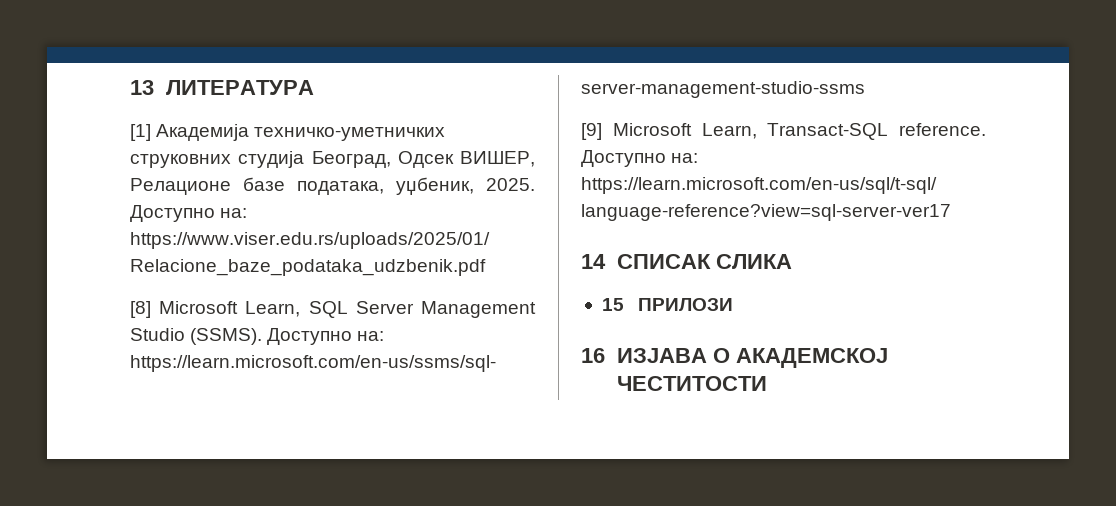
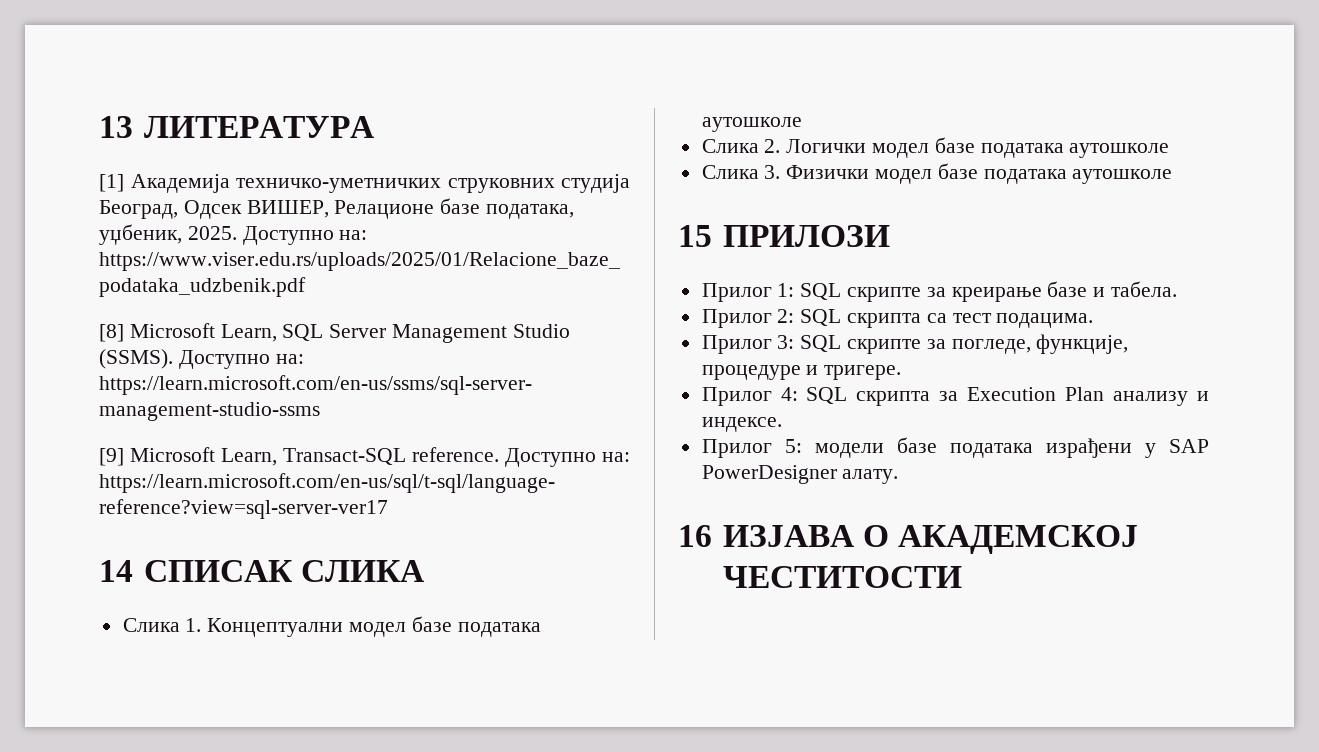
[601,298,734,311] 15 ПРИЛОЗИ -> [122,616,541,637] [701,117,802,132] [701,137,1170,158] [701,163,1173,184] [678,225,890,247] [701,281,1178,302] [701,309,1094,328] [701,334,1129,354] [701,365,902,380] [701,387,1209,406] [701,417,782,432] [701,437,1209,458] [701,465,899,484] Слика 1. Концептуални модел базе података аутошколе // Слика 2. Логички модел базе података аутошколе // Слика 3. Физички модел базе података аутошколе // 15 ПРИЛОЗИ // Прилог 1: SQL скрипте за креирање базе и табела. // Прилог 2: SQL скрипта са тест подацима. // Прилог 3: SQL скрипте за погледе, функције, процедуре и тригере. // Прилог 4: SQL скрипта за Execution Plan анализу и индексе. // Прилог 5: модели базе података израђени у SAP PowerDesigner алату.

